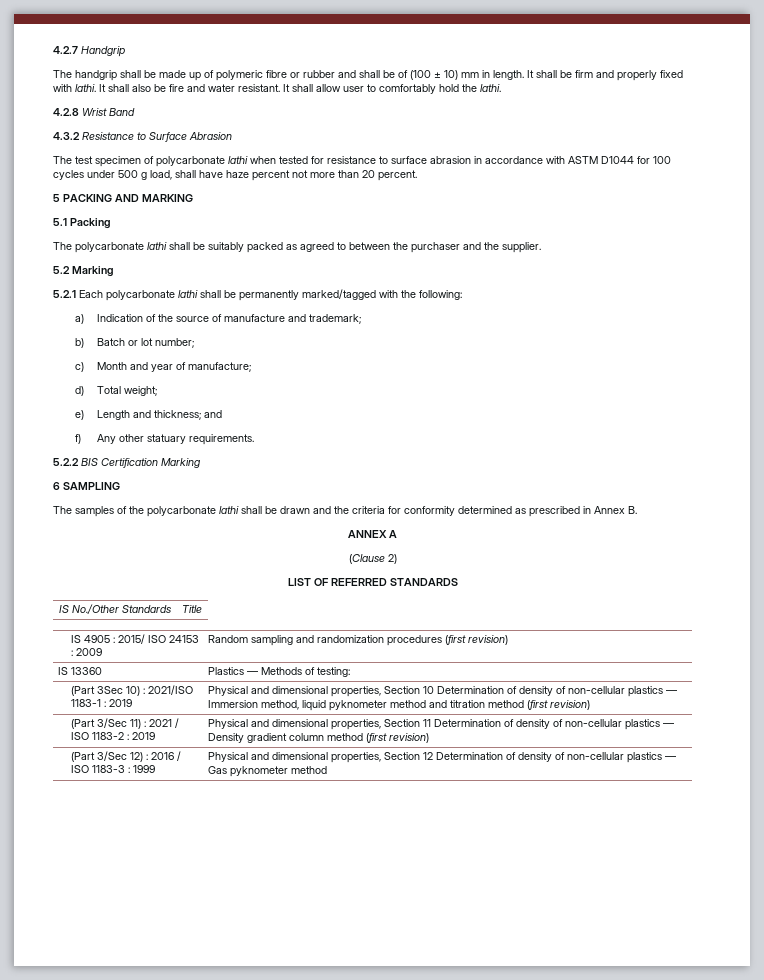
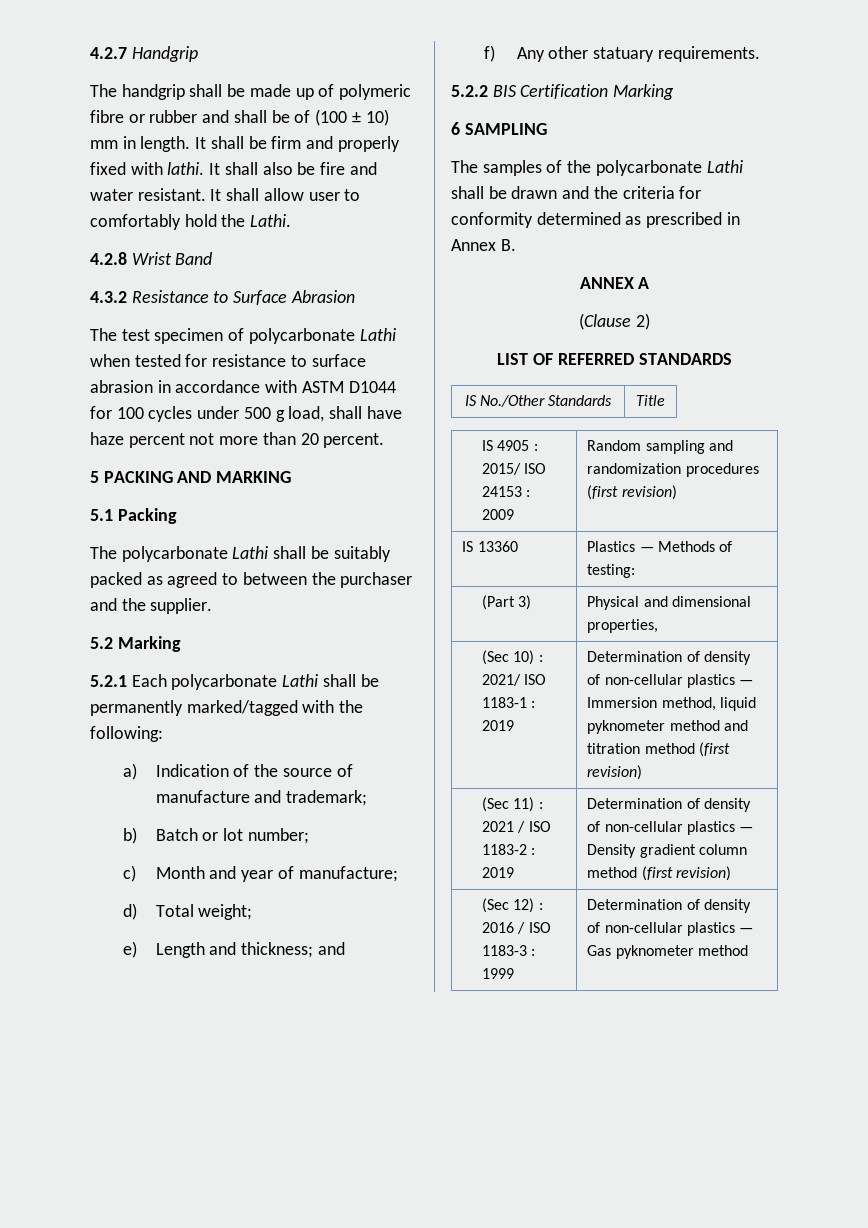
[480,84,501,92] lathi. -> [250,214,292,227] Lathi.
[228,156,248,164] lathi -> [359,328,396,341] Lathi
[147,242,167,250] lathi -> [232,546,269,559] Lathi
[178,290,198,298] lathi -> [282,674,319,687] Lathi
[219,506,239,514] lathi -> [706,160,743,173] Lathi
[96,685,193,696] [70,699,132,707] [207,686,434,697] 3Sec 10) : 2021/ISO 1183-1 : 2019 | Physical and dimensional properties, Section 10 -> [518,595,532,610] [587,596,752,610] [587,619,659,633] [482,650,543,665] [482,674,547,686] [482,697,536,708] [482,720,515,731] 3) | Physical and dimensional properties, // (Sec 10) : 2021/ ISO 1183-1 : 2019 |
[70,718,127,729] (Part 3/Sec -> [482,797,510,812] (Sec
[207,719,431,730] Physical and dimensional properties, Section 11 -> (515, 872) none
[70,751,127,762] (Part 3/Sec -> [482,898,510,913] (Sec
[207,752,433,763] Physical and dimensional properties, Section 12 -> (515, 973) none

